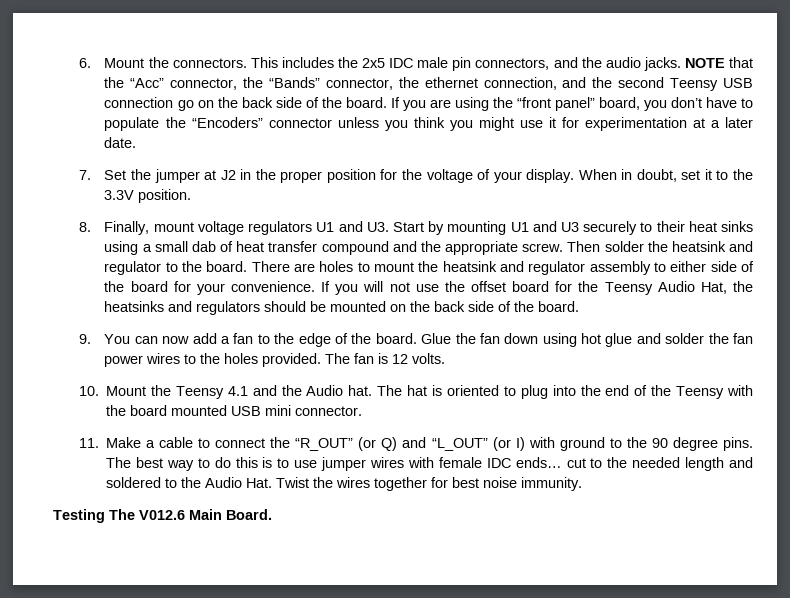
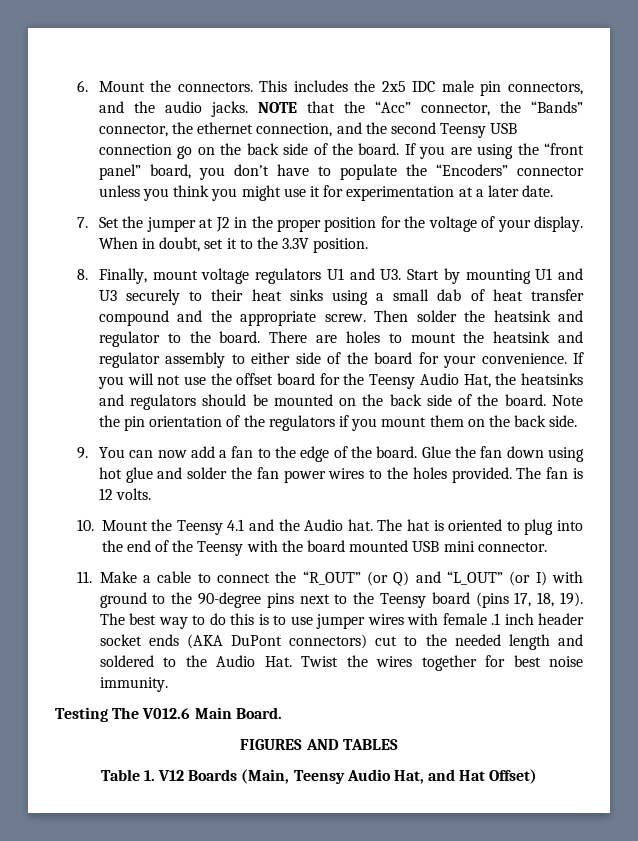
(580, 306) none -> [552,395,584,406] [98,415,578,431] Note the pin orientation of the regulators if you mount them on the back side.
[651,437,753,451] 90 degree pins. -> [198,592,583,608] 90-degree pins next to the Teensy board (pins 17, 18, 19).
[486,457,562,468] IDC ends… -> [491,613,584,625] [99,634,368,649] .1 inch header socket ends (AKA DuPont connectors)
(272, 514) none -> [240,739,398,750] [100,769,538,784] // FIGURES AND TABLES // Table 1. V12 Boards (Main, Teensy Audio Hat, and Hat Offset)

